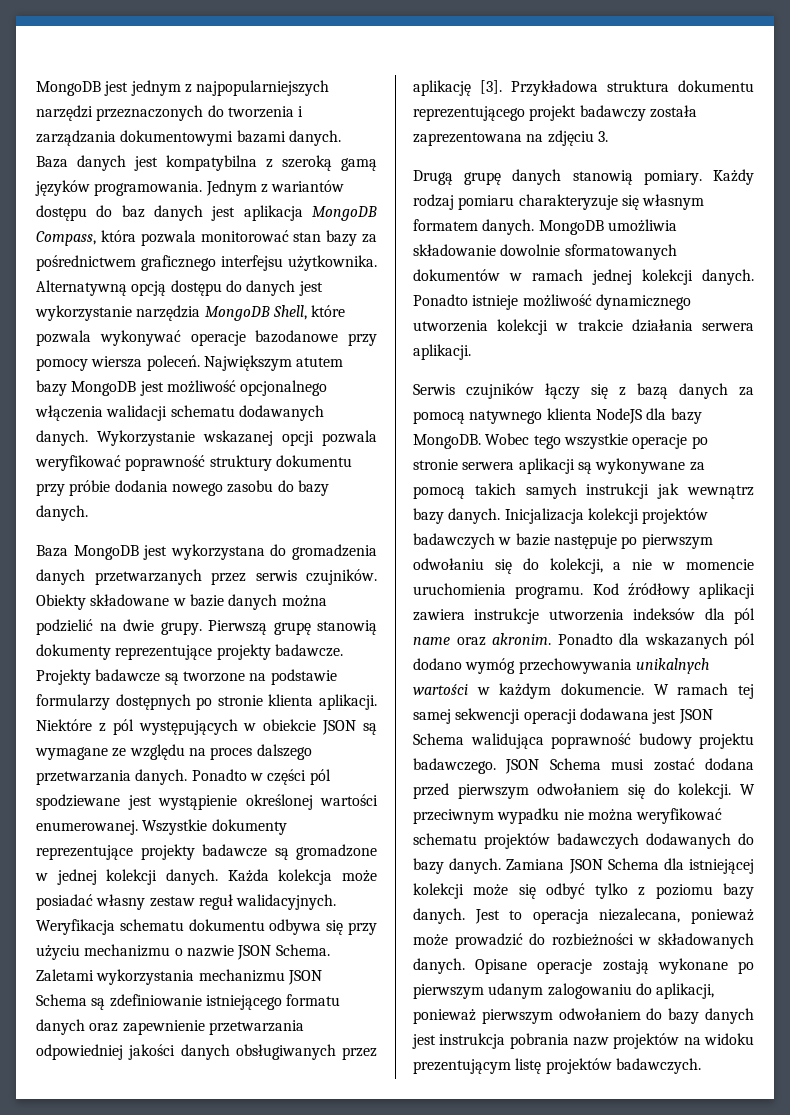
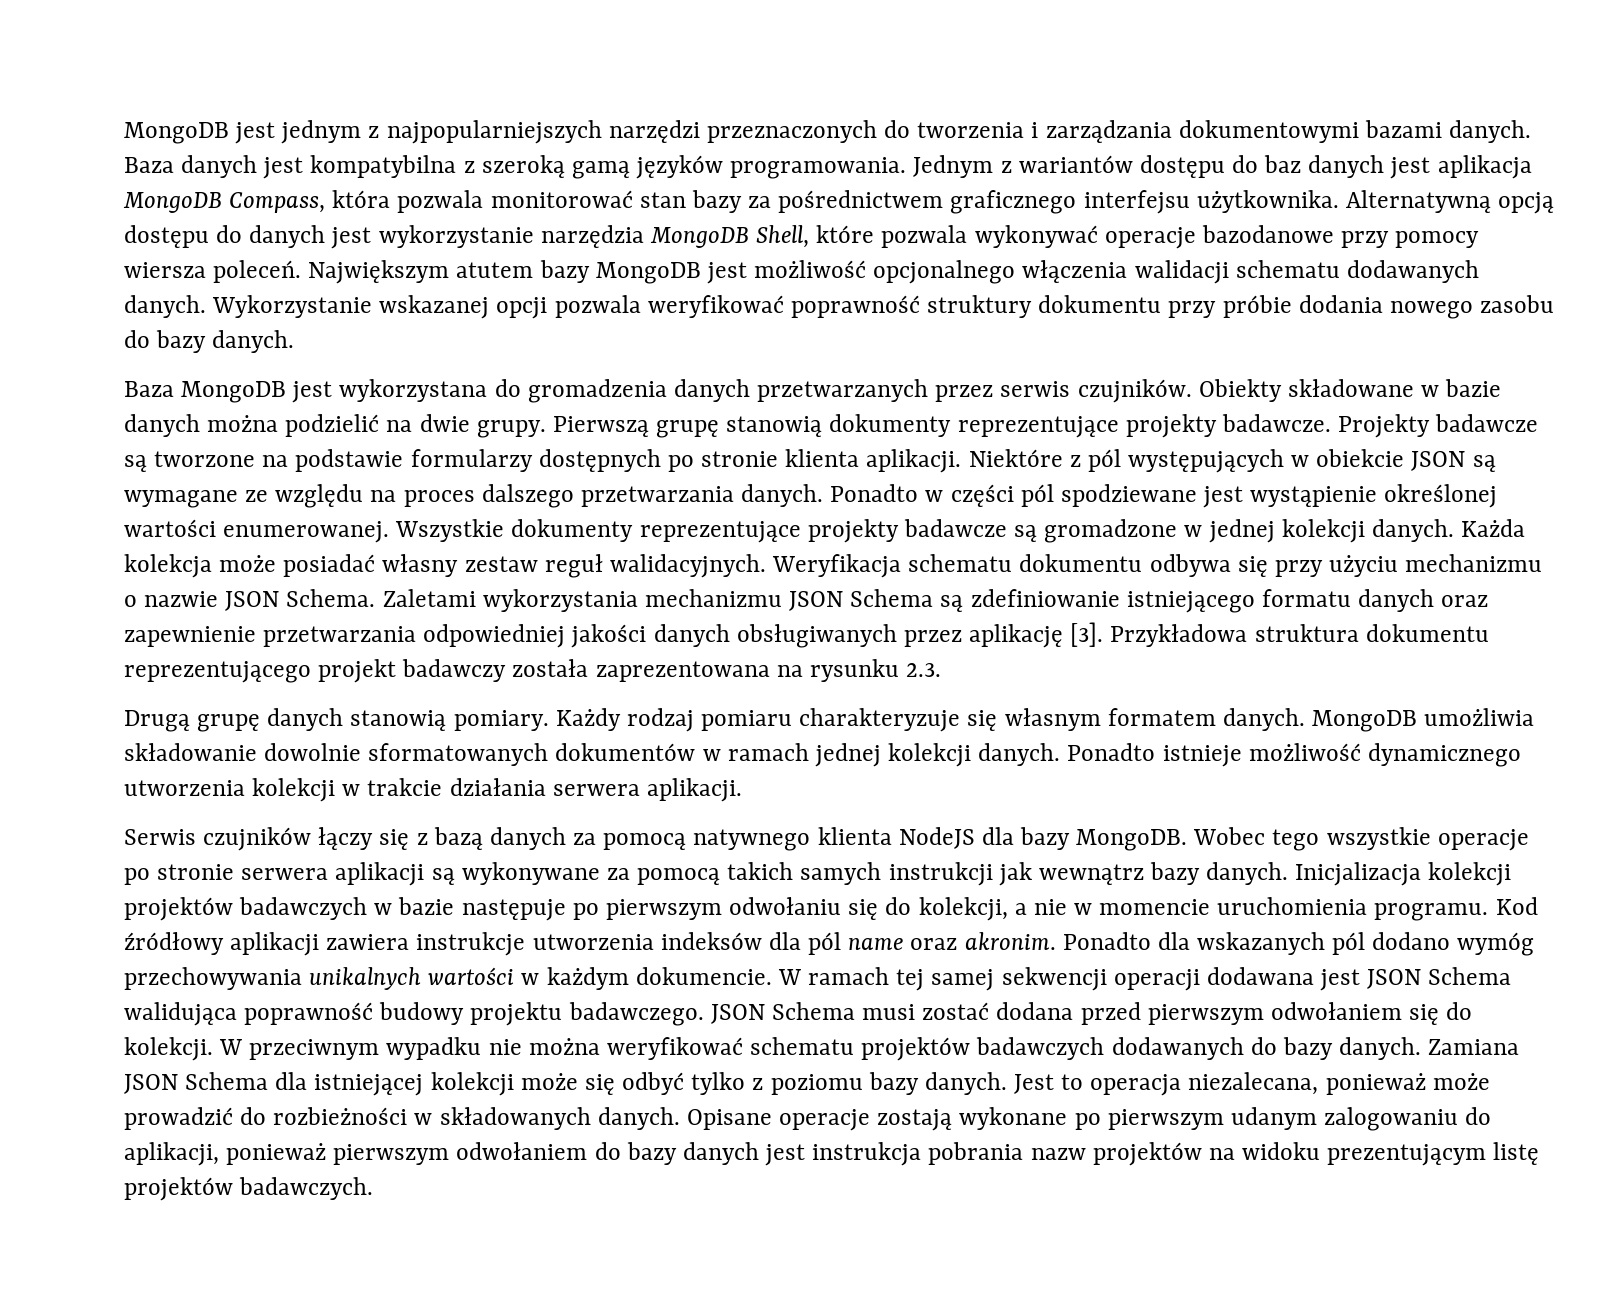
[547,130,608,146] zdjęciu 3. -> [809,659,942,682] rysunku 2.3.

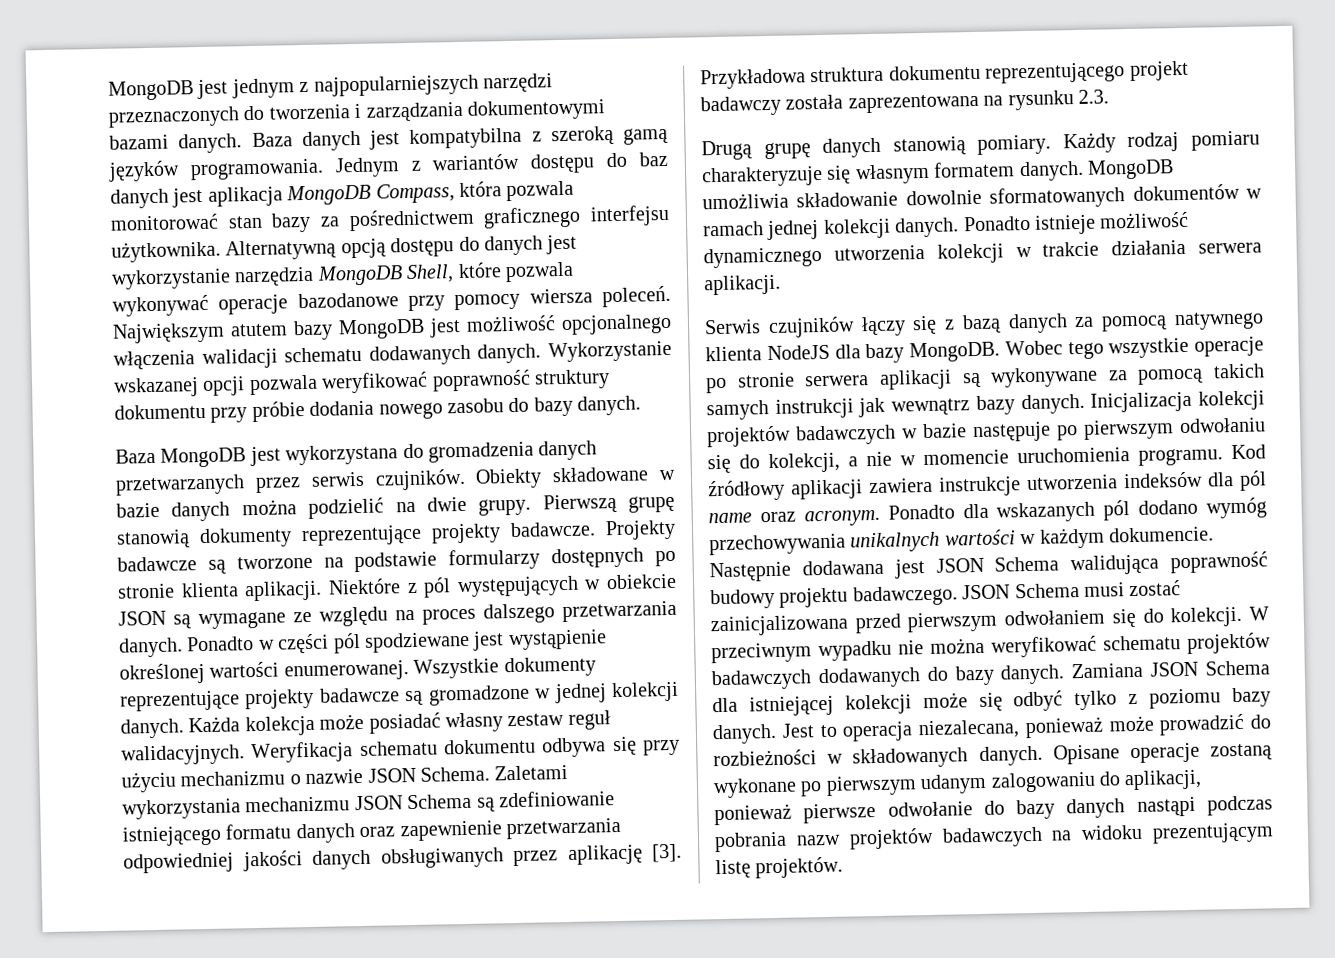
[964,932,1056,950] akronim. -> [803,509,880,527] acronym.
[777,967,1200,991] W ramach tej samej sekwencji operacji -> [709,561,791,583] Następnie
[996,1002,1074,1020] dodana -> [710,614,849,637] zainicjalizowana
[877,1109,953,1131] zostają -> [1210,743,1273,761] zostaną
[333,1142,588,1165] pierwszym odwołaniem -> [803,801,973,824] pierwsze odwołanie
[765,1142,922,1166] jest instrukcja -> [1136,795,1273,817] nastąpi podczas
(1202, 1154) none -> [941,826,1043,848] badawczych
[124,1177,374,1201] projektów badawczych. -> [755,856,844,879] projektów.

